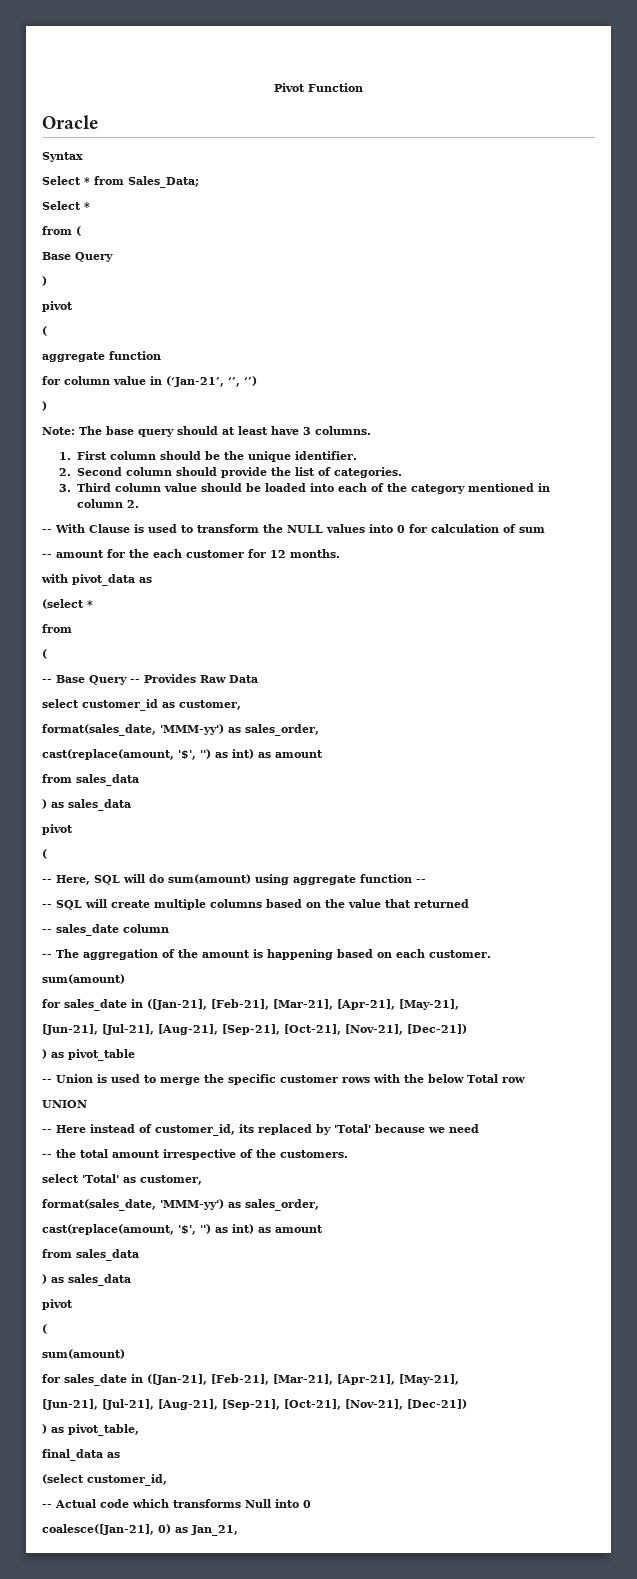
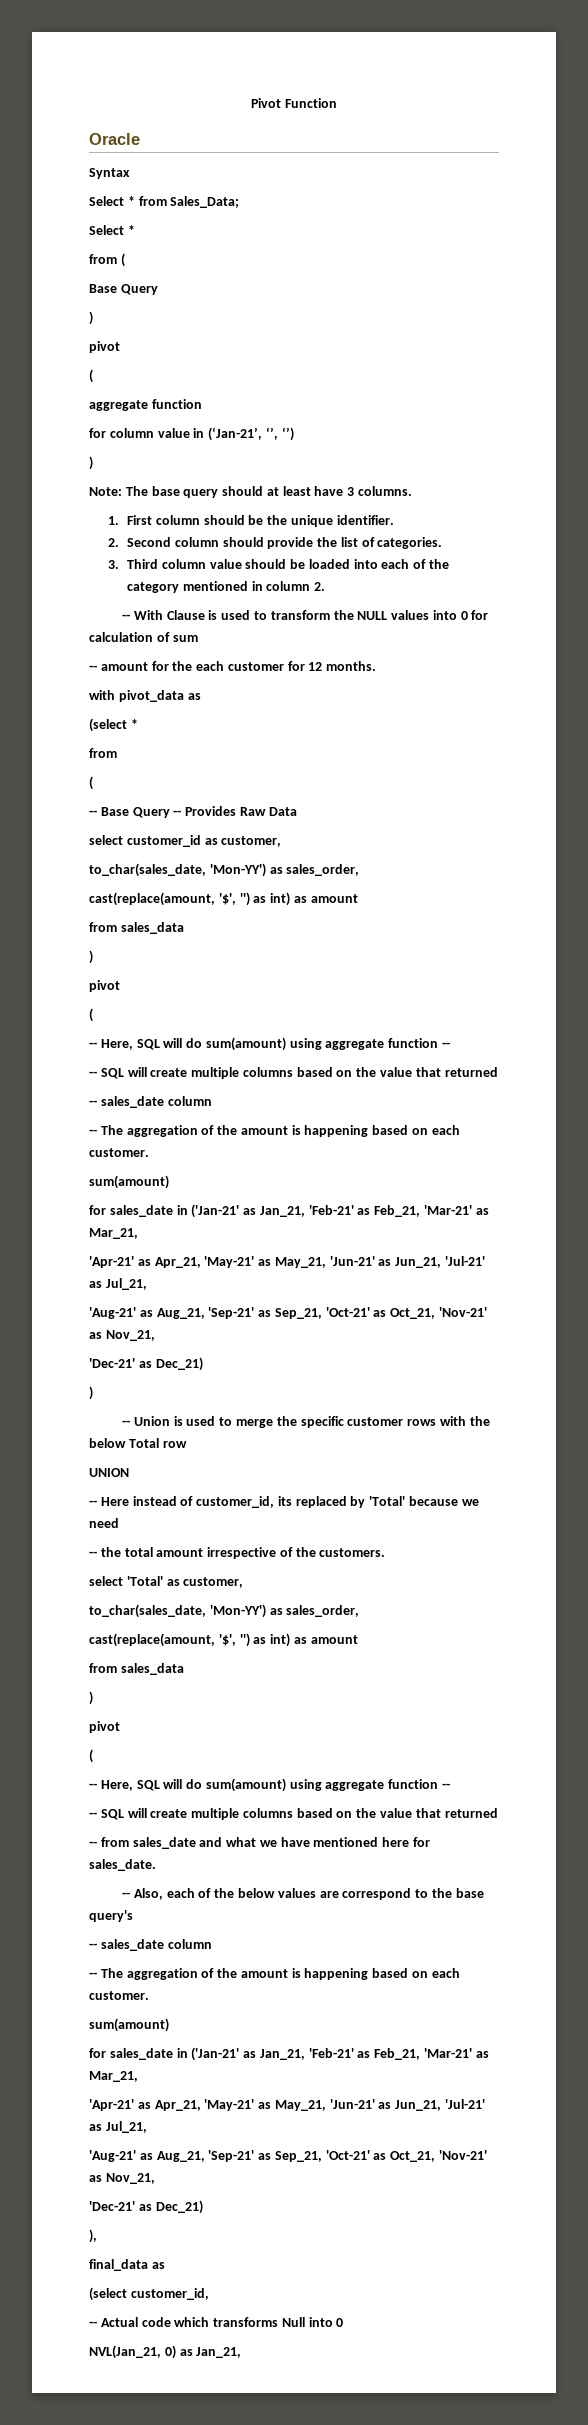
[42,724,224,736] format(sales_date, 'MMM-yy') -> [89,863,266,877] to_char(sales_date, 'Mon-YY')
[51,799,131,811] as sales_data -> (93, 957) none
[147,999,459,1010] [42,1024,467,1035] [42,1049,135,1061] ([Jan-21], [Feb-21], [Mar-21], [Apr-21], [May-21], // [Jun-21], [Jul-21], [Aug-21], [Sep-21], [Oct-21], [Nov-21], [Dec-21]) // ) as pivot_table -> [191,1204,489,1218] [89,1228,138,1239] [89,1256,486,1268] [89,1278,147,1290] [89,1307,488,1319] [89,1330,155,1341] [89,1357,203,1371] [89,1386,93,1400] ('Jan-21' as Jan_21, 'Feb-21' as Feb_21, 'Mar-21' as Mar_21, // 'Apr-21' as Apr_21, 'May-21' as May_21, 'Jun-21' as Jun_21, 'Jul-21' as Jul_21, // 'Aug-21' as Aug_21, 'Sep-21' as Sep_21, 'Oct-21' as Oct_21, 'Nov-21' as Nov_21, // 'Dec-21' as Dec_21) // )
[42,1199,224,1211] format(sales_date, 'MMM-yy') -> [89,1604,266,1618] to_char(sales_date, 'Mon-YY')
[51,1274,131,1286] [42,1299,73,1310] [42,1324,47,1334] [42,1349,125,1359] [42,1374,459,1386] [42,1399,467,1410] [42,1424,139,1436] as sales_data // pivot // ( // sum(amount) // for sales_date in ([Jan-21], [Feb-21], [Mar-21], [Apr-21], [May-21], // [Jun-21], [Jul-21], [Aug-21], [Sep-21], [Oct-21], [Nov-21], [Dec-21]) // ) as pivot_table, -> [89,1721,120,1733] [89,1749,93,1763] [89,1778,451,1792] [89,1808,498,1820] [89,1837,431,1849] [89,1859,156,1871] [122,1888,484,1900] [89,1910,133,1922] [89,1939,212,1951] [89,1968,460,1980] [89,1991,149,2000] [89,2018,169,2032] [89,2047,489,2061] [89,2071,138,2082] [89,2099,486,2111] [89,2121,147,2133] [89,2150,488,2162] [89,2173,155,2184] [89,2200,203,2214] [89,2229,97,2243] // pivot // ( // -- Here, SQL will do sum(amount) using aggregate function -- // -- SQL will create multiple columns based on the value that returned // -- from sales_date and what we have mentioned here for sales_date. // -- Also, each of the below values are correspond to the base query's // -- sales_date column // -- The aggregation of the amount is happening based on each customer. // sum(amount) // for sales_date in ('Jan-21' as Jan_21, 'Feb-21' as Feb_21, 'Mar-21' as Mar_21, // 'Apr-21' as Apr_21, 'May-21' as May_21, 'Jun-21' as Jun_21, 'Jul-21' as Jul_21, // 'Aug-21' as Aug_21, 'Sep-21' as Sep_21, 'Oct-21' as Oct_21, 'Nov-21' as Nov_21, // 'Dec-21' as Dec_21) // ),
[42,1524,154,1535] coalesce([Jan-21], -> [89,2345,161,2359] NVL(Jan_21,

